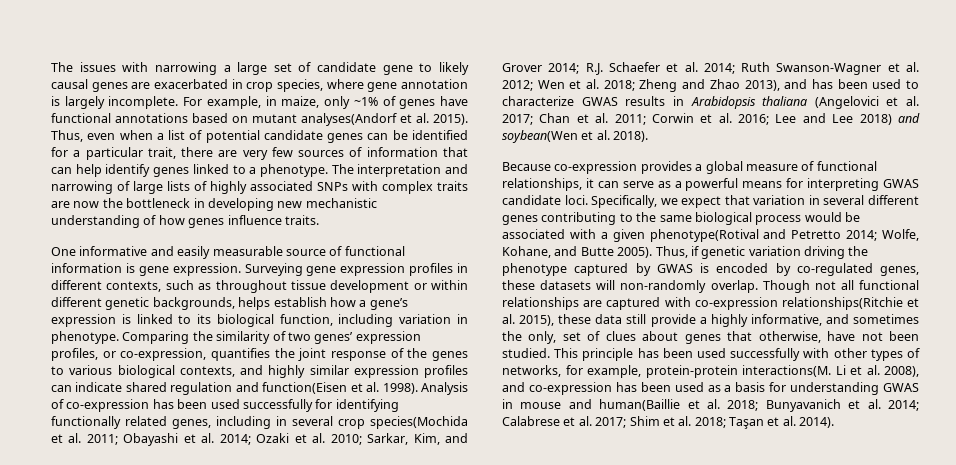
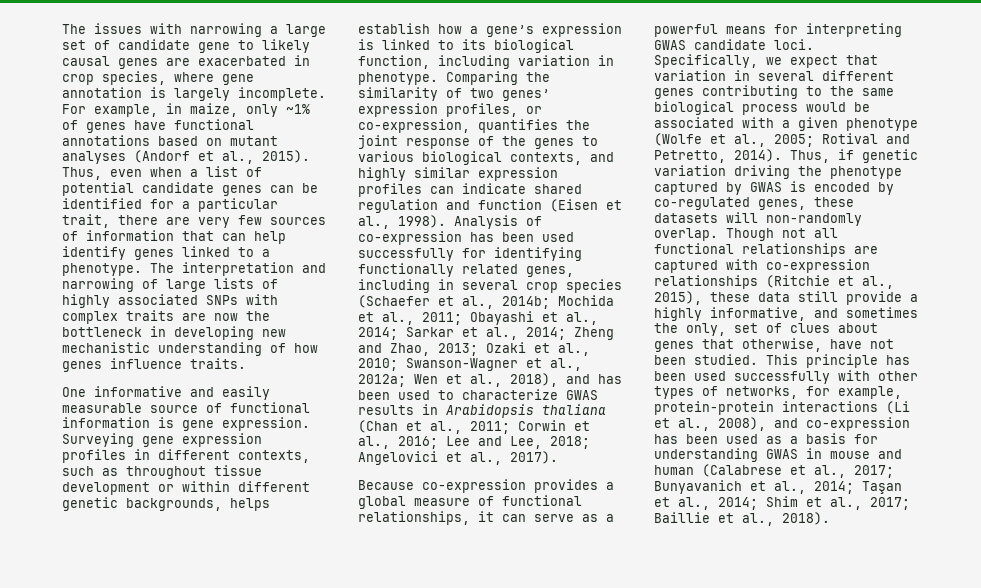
[301,113,429,126] analyses(Andorf et al. -> [62,150,254,164] analyses (Andorf et al.,
[262,382,380,394] function(Eisen et al. -> [478,199,622,212] [358,216,390,229] function (Eisen et al.,
[370,416,468,429] [51,433,468,446] [502,62,919,75] [502,79,780,92] species(Mochida et al. 2011; Obayashi et al. 2014; Ozaki et al. 2010; Sarkar, Kim, and Grover 2014; R.J. Schaefer et al. 2014; Ruth Swanson-Wagner et al. 2012; Wen et al. 2018; Zheng and Zhao 2013), -> [566,279,622,293] [358,295,614,309] [358,311,598,325] [358,327,614,340] [358,342,590,356] [358,358,582,371] [358,373,558,387] species (Schaefer et al., 2014b; Mochida et al., 2011; Obayashi et al., 2014; Sarkar et al., 2014; Zheng and Zhao, 2013; Ozaki et al., 2010; Swanson-Wagner et al., 2012a; Wen et al., 2018),
[814,96,919,109] [502,113,609,125] (Angelovici et al. 2017; Chan et al. -> [358,420,462,434] (Chan et al.,
[718,113,732,123] al. -> [358,436,390,449] al.,
[832,113,920,125] [502,130,649,143] Lee 2018) and soybean(Wen et al. 2018). -> [510,436,590,449] [358,451,558,465] Lee, 2018; Angelovici et al., 2017).
[649,229,919,242] [502,246,653,258] phenotype(Rotival and Petretto 2014; Wolfe, Kohane, and Butte 2005). -> [846,118,918,131] [654,133,910,147] [654,149,782,163] phenotype (Wolfe et al., 2005; Rotival and Petretto, 2014).
[781,297,919,310] [502,314,515,324] relationships(Ritchie et al. -> [654,275,894,289] relationships (Ritchie et al.,
[742,365,880,377] interactions(M. Li et al. -> [782,401,910,414] [654,418,710,431] interactions (Li et al.,
[599,399,919,412] [502,416,835,429] human(Baillie et al. 2018; Bunyavanich et al. 2014; Calabrese et al. 2017; Shim et al. 2018; Taşan et al. 2014). -> [654,464,894,478] [654,480,902,494] [654,496,910,510] [654,512,830,526] human (Calabrese et al., 2017; Bunyavanich et al., 2014; Taşan et al., 2014; Shim et al., 2017; Baillie et al., 2018).

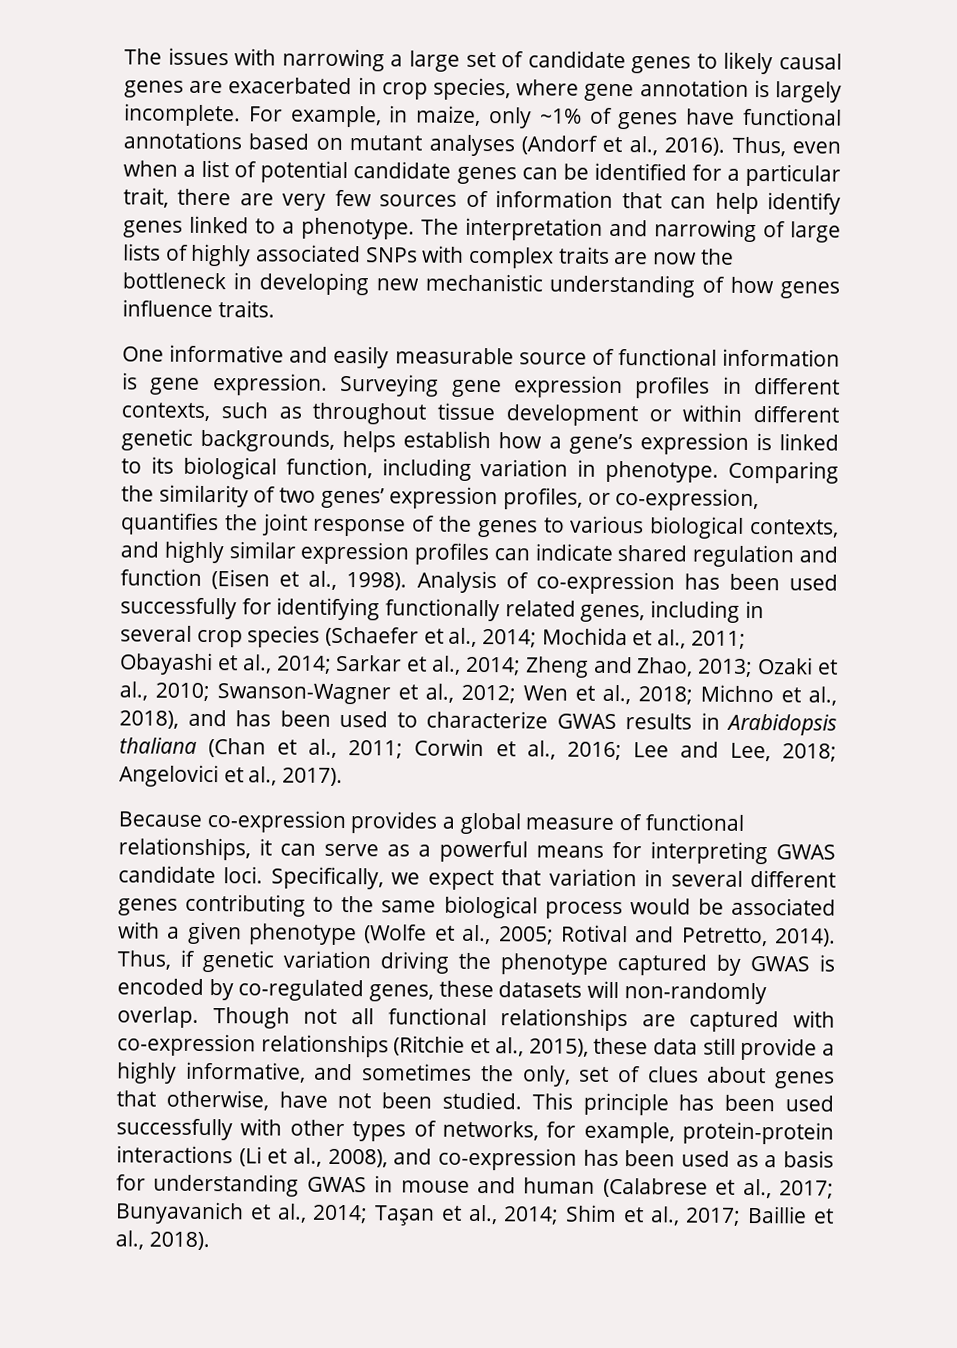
[198,42,230,53] gene -> [631,56,692,74] genes
[262,150,310,163] 2015). -> [664,137,726,156] 2016).
[502,296,550,309] 2014b; -> [482,629,538,648] 2014;
[358,374,406,387] 2012a; -> [461,684,516,704] 2012;
(502, 380) none -> [638,684,837,706] 2018; Michno et al.,

